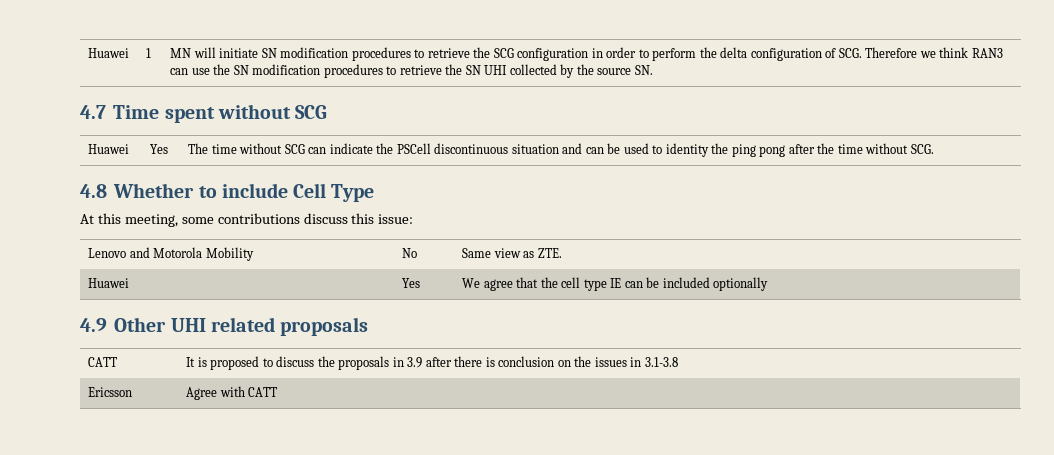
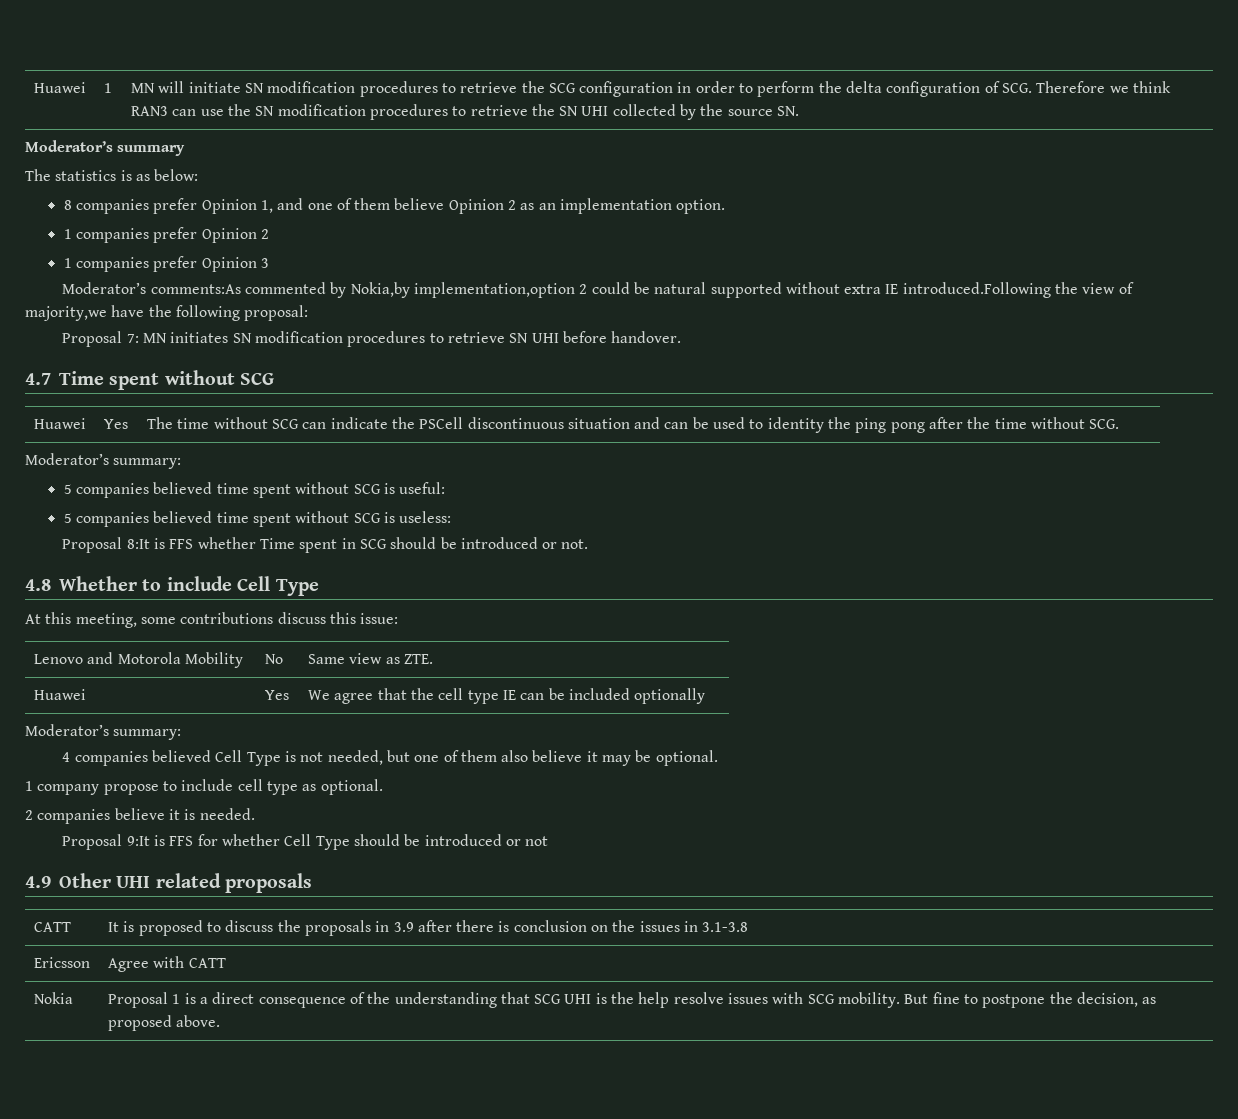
(653, 70) none -> [25,140,186,156] [25,169,199,181] [63,198,726,214] [63,227,269,243] [63,256,269,272] [62,282,1134,298] [25,305,309,321] [62,331,682,347] // Moderator’s summary // The statistics is as below: // 8 companies prefer Opinion 1, and one of them believe Opinion 2 as an implementation option. // 1 companies prefer Opinion 2 // 1 companies prefer Opinion 3 // Moderator’s comments:As commented by Nokia,by implementation,option 2 could be natural supported without extra IE introduced.Following the view of majority,we have the following proposal: // Proposal 7: MN initiates SN modification procedures to retrieve SN UHI before handover.
(934, 149) none -> [25,453,182,469] [63,482,446,498] [63,511,452,527] [62,537,589,553] // Moderator’s summary: // 5 companies believed time spent without SCG is useful: // 5 companies believed time spent without SCG is useless: // Proposal 8:It is FFS whether Time spent in SCG should be introduced or not.
(769, 284) none -> [25,724,182,740] [62,750,718,766] [25,779,383,795] [25,808,255,824] [62,834,549,850] // Moderator’s summary: // 4 companies believed Cell Type is not needed, but one of them also believe it may be optional. // 1 company propose to include cell type as optional. // 2 companies believe it is needed. // Proposal 9:It is FFS for whether Cell Type should be introduced or not
(278, 392) none -> [33,992,73,1004] [107,992,1157,1008] [107,1015,221,1031] // Nokia | Proposal 1 is a direct consequence of the understanding that SCG UHI is the help resolve issues with SCG mobility. But fine to postpone the decision, as proposed above.

